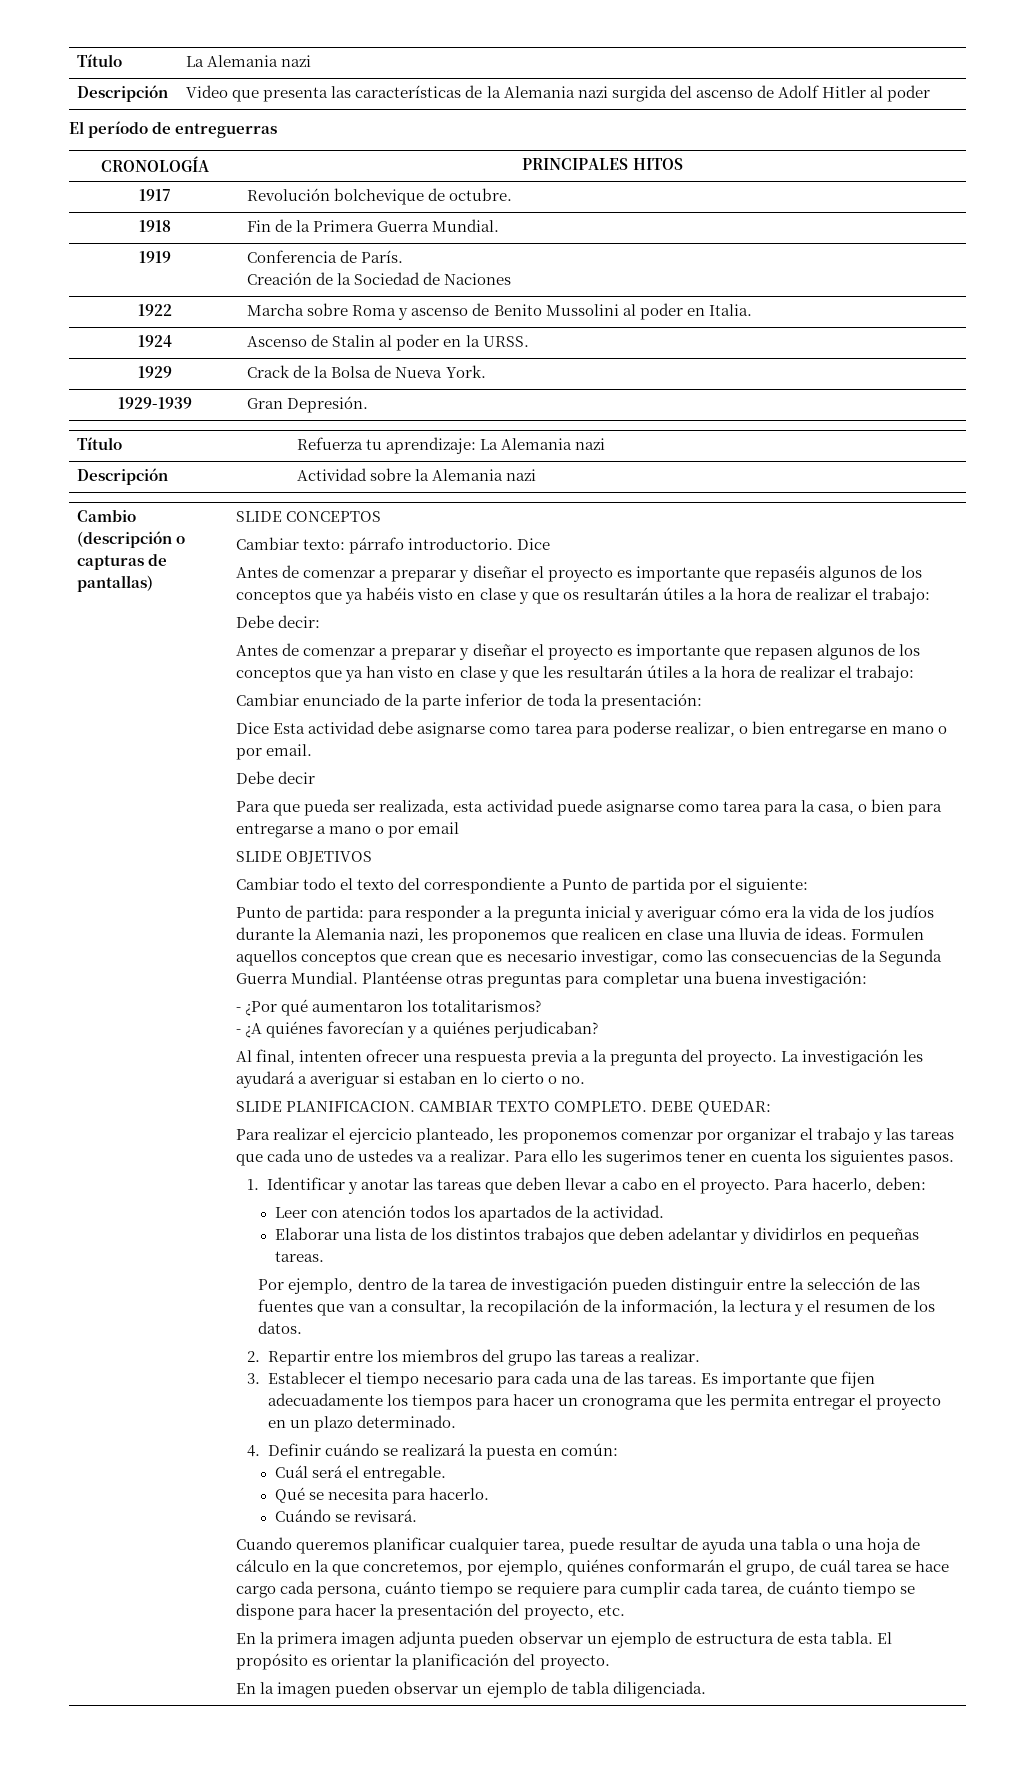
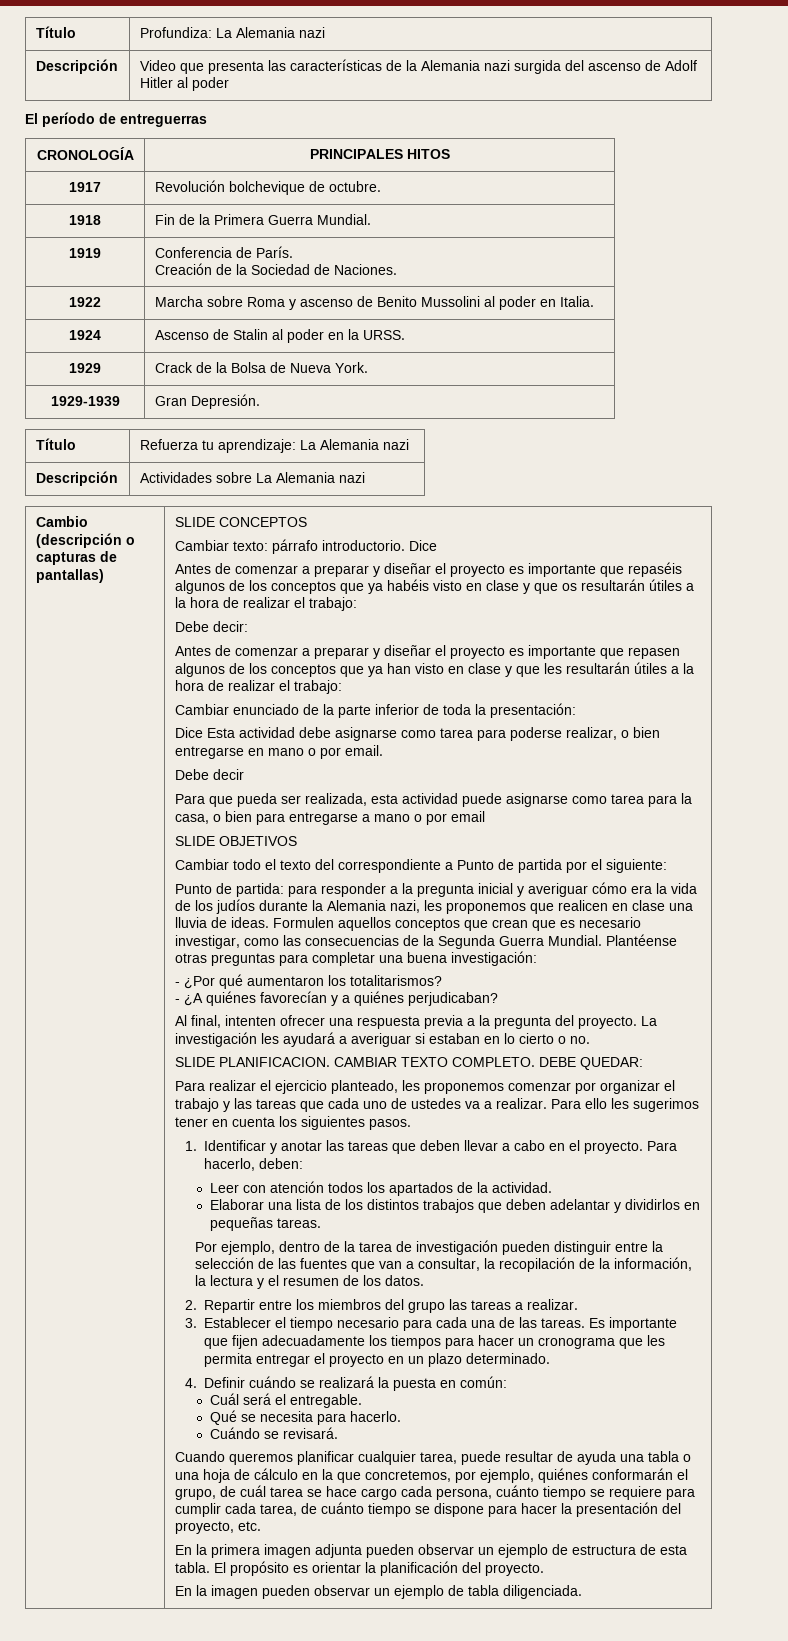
[77,54,123,67] Título | -> [35,26,76,38] [139,27,212,38] Título | Profundiza:
[444,273,512,285] Naciones -> [333,264,397,275] Naciones.
[297,468,430,481] Actividad sobre la -> [139,472,272,483] Actividades sobre La

